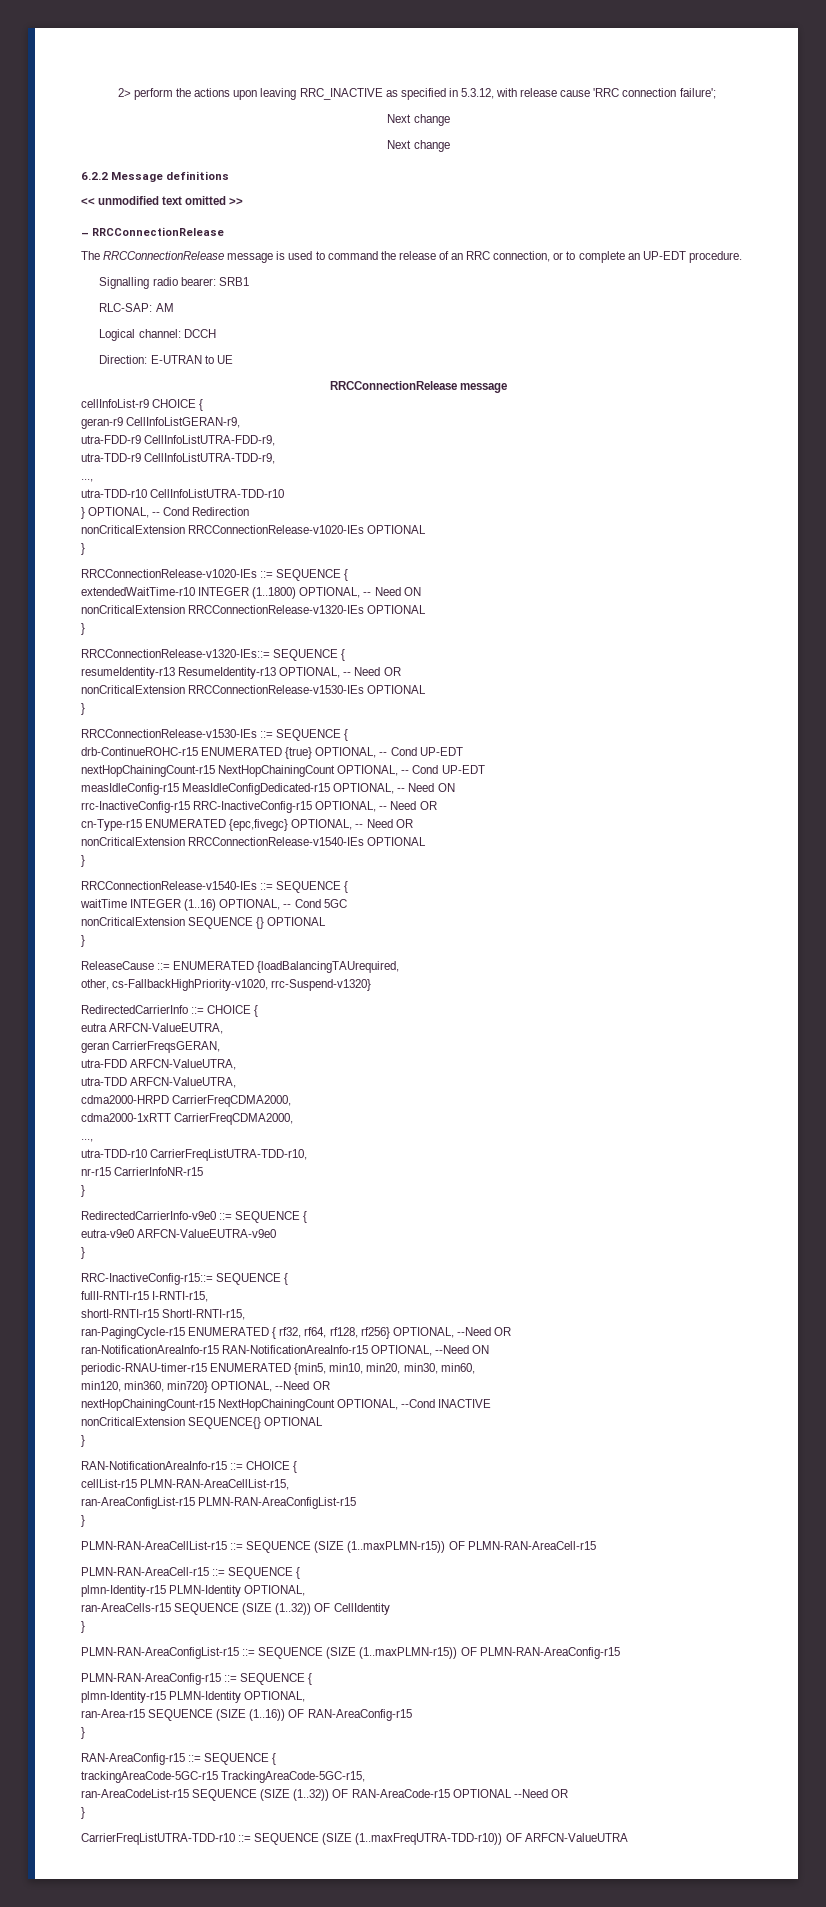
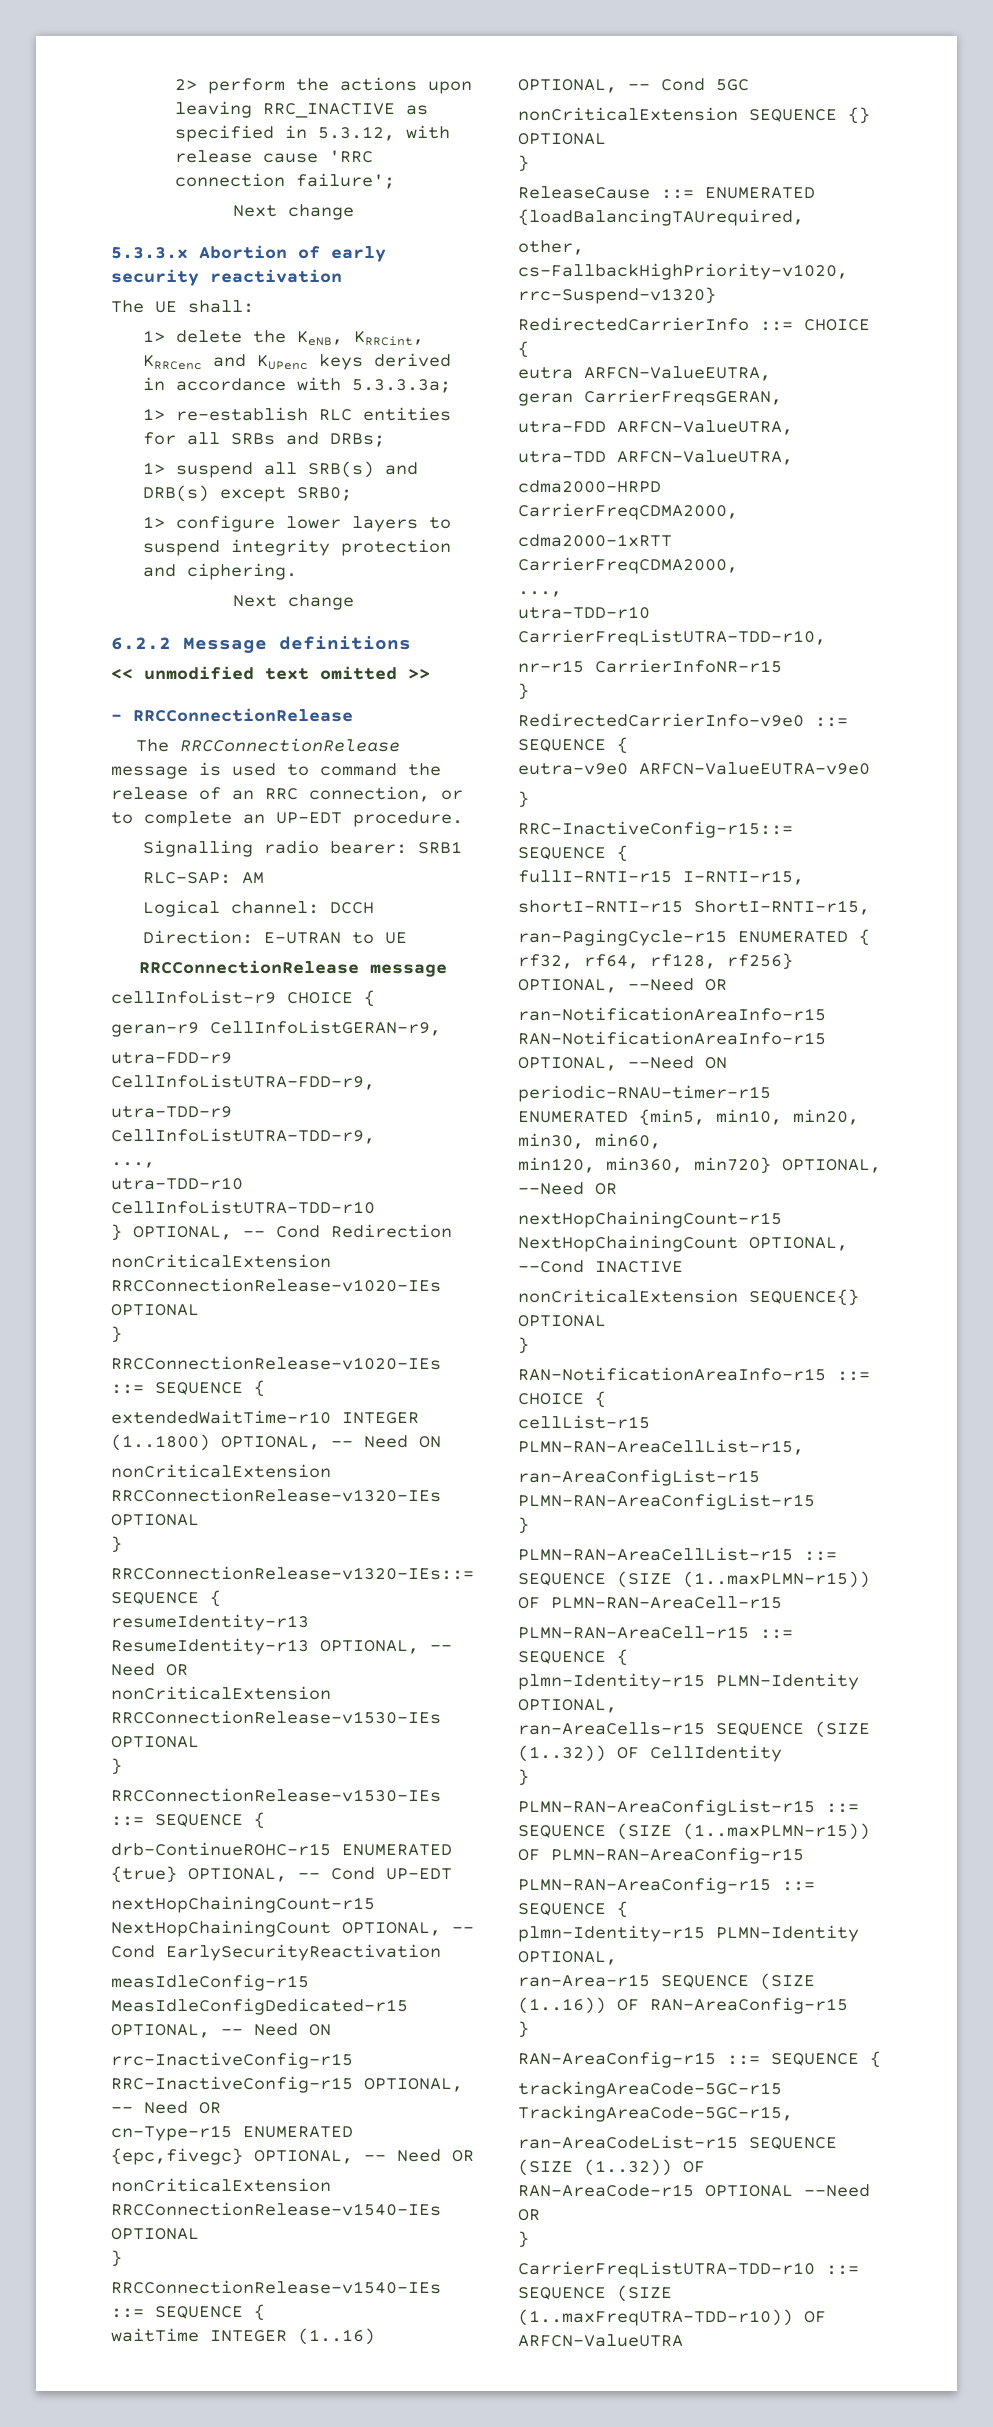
(450, 120) none -> [111,245,386,262] [111,269,342,286] [111,300,254,313] [142,330,424,346] [142,353,451,370] [142,377,451,393] [142,407,451,421] [142,432,385,447] [142,461,418,478] [142,485,352,502] [142,515,451,532] [142,539,451,556] [142,563,297,580] // 5.3.3.x Abortion of early security reactivation // The UE shall: // 1> delete the KeNB, KRRCint, KRRCenc and KUPenc keys derived in accordance with 5.3.3.3a; // 1> re-establish RLC entities for all SRBs and DRBs; // 1> suspend all SRB(s) and DRB(s) except SRB0; // 1> configure lower layers to suspend integrity protection and ciphering.
[441,765,485,774] UP-EDT -> [166,1944,441,1961] EarlySecurityReactivation

